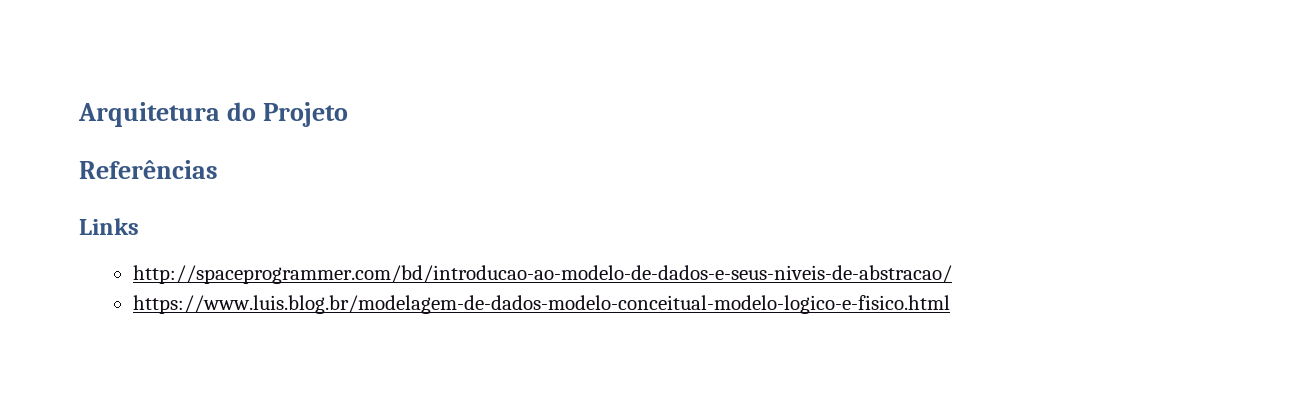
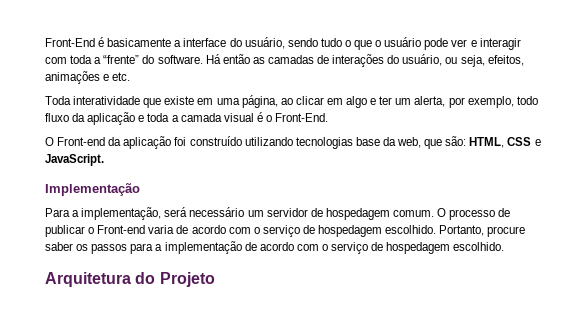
(78, 114) none -> [45,37,521,50] [45,54,524,67] [45,71,131,84] [45,95,538,108] [45,112,329,125] [45,136,541,149] [45,154,104,166] [45,183,140,196] [45,207,511,220] [45,225,526,237] [45,241,505,254] Front-End é basicamente a interface do usuário, sendo tudo o que o usuário pode ver e interagir com toda a “frente” do software. Há então as camadas de interações do usuário, ou seja, efeitos, animações e etc. // Toda interatividade que existe em uma página, ao clicar em algo e ter um alerta, por exemplo, todo fluxo da aplicação e toda a camada visual é o Front-End. // O Front-end da aplicação foi construído utilizando tecnologias base da web, que são: HTML, CSS e JavaScript. // Implementação // Para a implementação, será necessário um servidor de hospedagem comum. O processo de publicar o Front-end varia de acordo com o serviço de hospedagem escolhido. Portanto, procure saber os passos para a implementação de acordo com o serviço de hospedagem escolhido. //
[79,160,218,179] [79,218,139,235] [132,265,952,284] [132,295,950,314] // Referências // Links // http://spaceprogrammer.com/bd/introducao-ao-modelo-de-dados-e-seus-niveis-de-abstracao/ // https://www.luis.blog.br/modelagem-de-dados-modelo-conceitual-modelo-logico-e-fisico.html -> (215, 279) none

